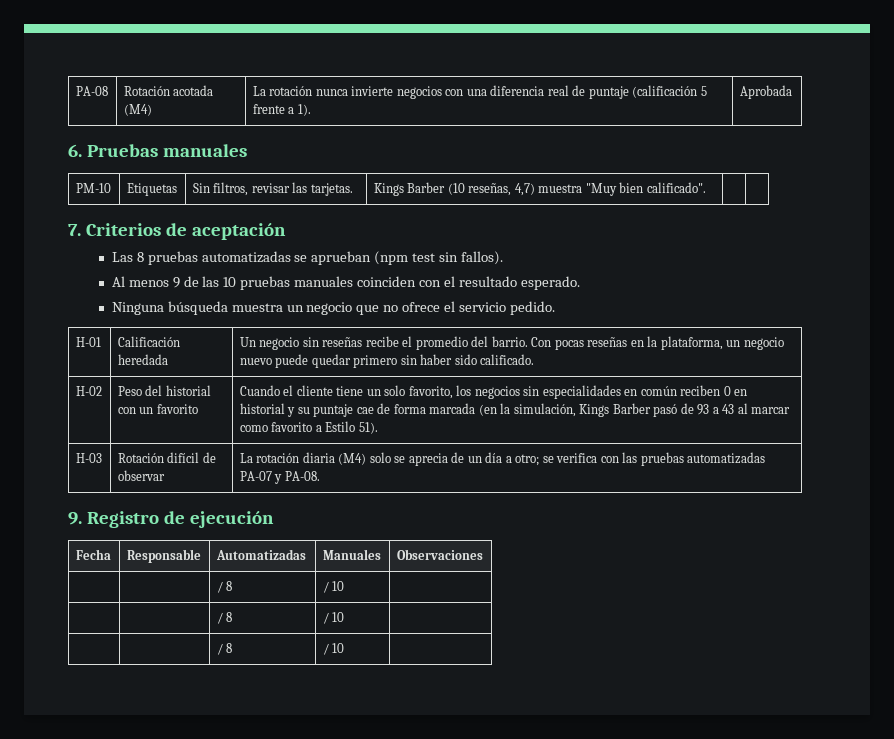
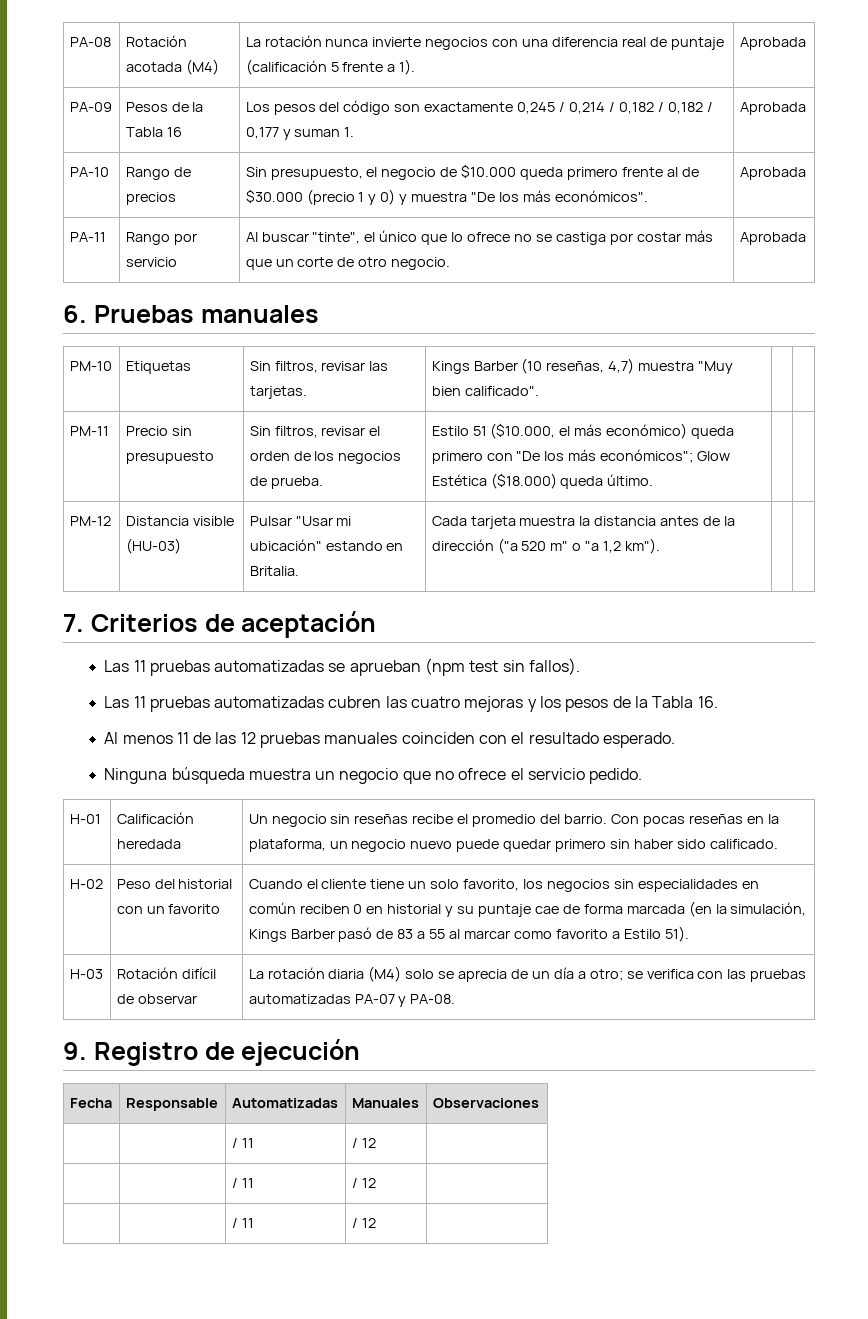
(792, 92) none -> [69,102,112,112] [125,102,204,112] [125,127,182,137] [245,100,713,115] [245,127,355,140] [739,102,806,115] [69,167,109,177] [125,167,191,180] [125,192,176,205] [245,164,699,180] [245,189,648,205] [739,167,806,180] [69,232,106,242] [125,232,197,245] [125,257,177,267] [245,230,713,245] [245,257,451,270] [739,232,806,245] // PA-09 | Pesos de la Tabla 16 | Los pesos del código son exactamente 0,245 / 0,214 / 0,182 / 0,182 / 0,177 y suman 1. | Aprobada // PA-10 | Rango de precios | Sin presupuesto, el negocio de $10.000 queda primero frente al de $30.000 (precio 1 y 0) y muestra "De los más económicos". | Aprobada // PA-11 | Rango por servicio | Al buscar "tinte", el único que lo ofrece no se castiga por costar más que un corte de otro negocio. | Aprobada
(706, 187) none -> [69,426,109,436] [125,426,192,436] [125,451,214,464] [249,426,381,438] [249,451,402,464] [249,476,323,489] [431,423,735,439] [431,449,731,464] [431,473,654,489] [69,516,111,526] [125,516,234,526] [125,538,181,554] [249,516,352,526] [249,539,404,551] [249,566,299,576] [431,516,736,529] [431,538,661,554] // PM-11 | Precio sin presupuesto | Sin filtros, revisar el orden de los negocios de prueba. | Estilo 51 ($10.000, el más económico) queda primero con "De los más económicos"; Glow Estética ($18.000) queda último. | | // PM-12 | Distancia visible (HU-03) | Pulsar "Usar mi ubicación" estando en Britalia. | Cada tarjeta muestra la distancia antes de la dirección ("a 520 m" o "a 1,2 km"). | |
[136,252,144,262] 8 -> [133,660,146,672] 11
(504, 258) none -> [104,696,718,712] // Las 11 pruebas automatizadas cubren las cuatro mejoras y los pesos de la Tabla 16.
[172,277,180,288] 9 -> [176,732,189,744] 11
[223,277,237,287] 10 -> [240,732,256,744] 12
[697,404,735,415] 93 a 43 -> [397,929,446,939] 83 a 55
[226,581,233,591] [322,581,345,593] [216,612,233,624] [322,612,345,624] [216,643,233,655] [322,643,345,655] 8 | / 10 | // | | / 8 | / 10 | // | | / 8 | / 10 -> [241,1138,254,1148] [351,1138,376,1148] [231,1178,254,1188] [351,1178,376,1188] [231,1218,254,1228] [351,1218,376,1228] 11 | / 12 | // | | / 11 | / 12 | // | | / 11 | / 12

